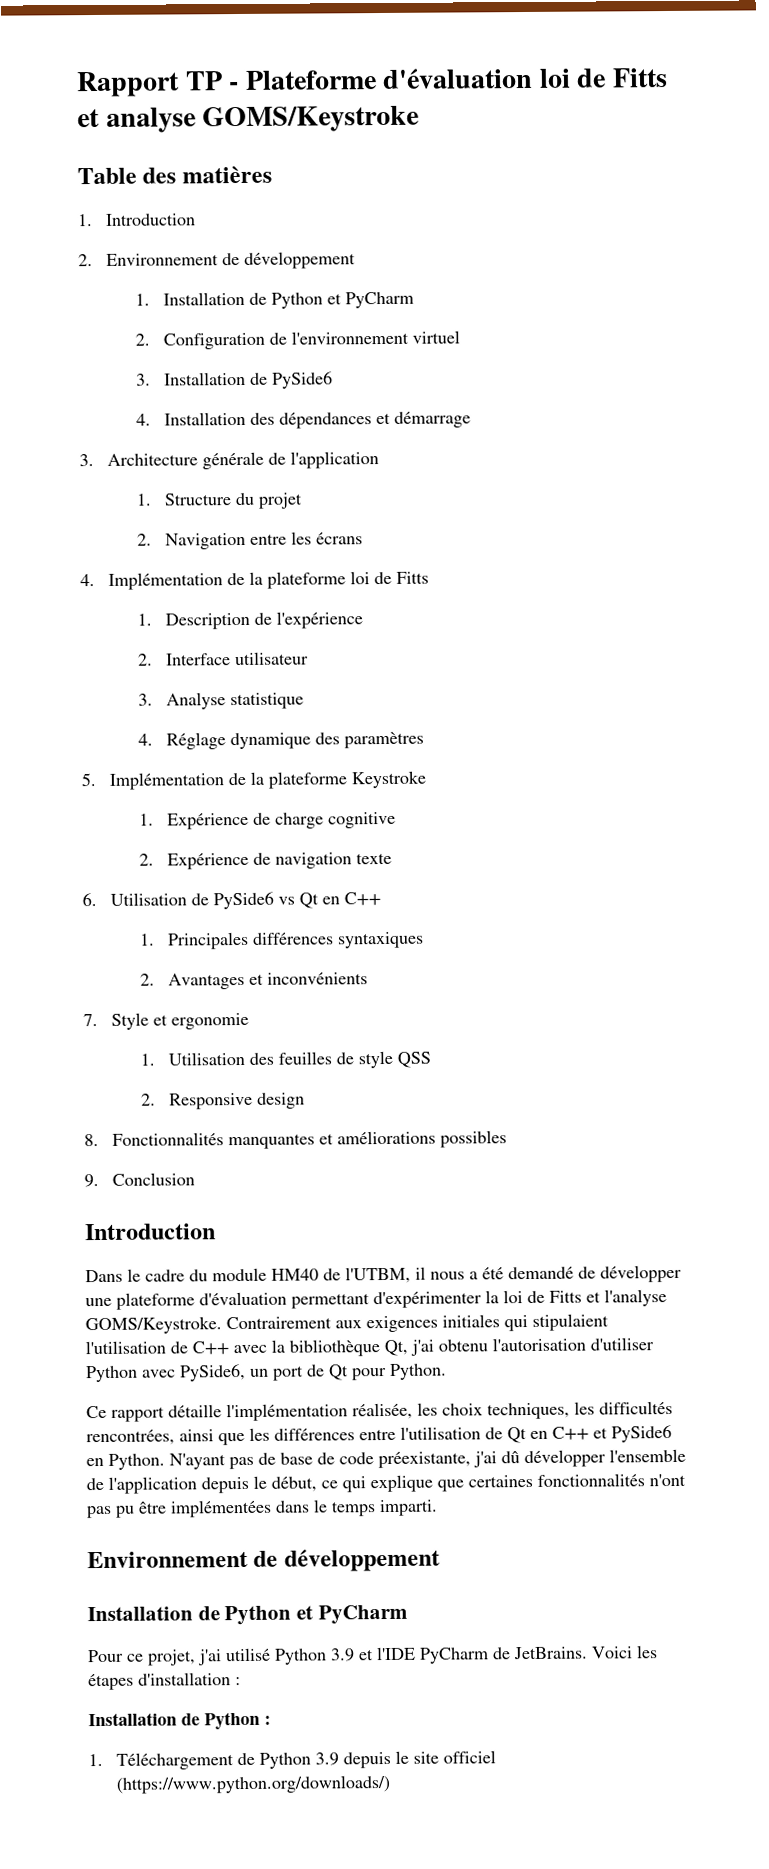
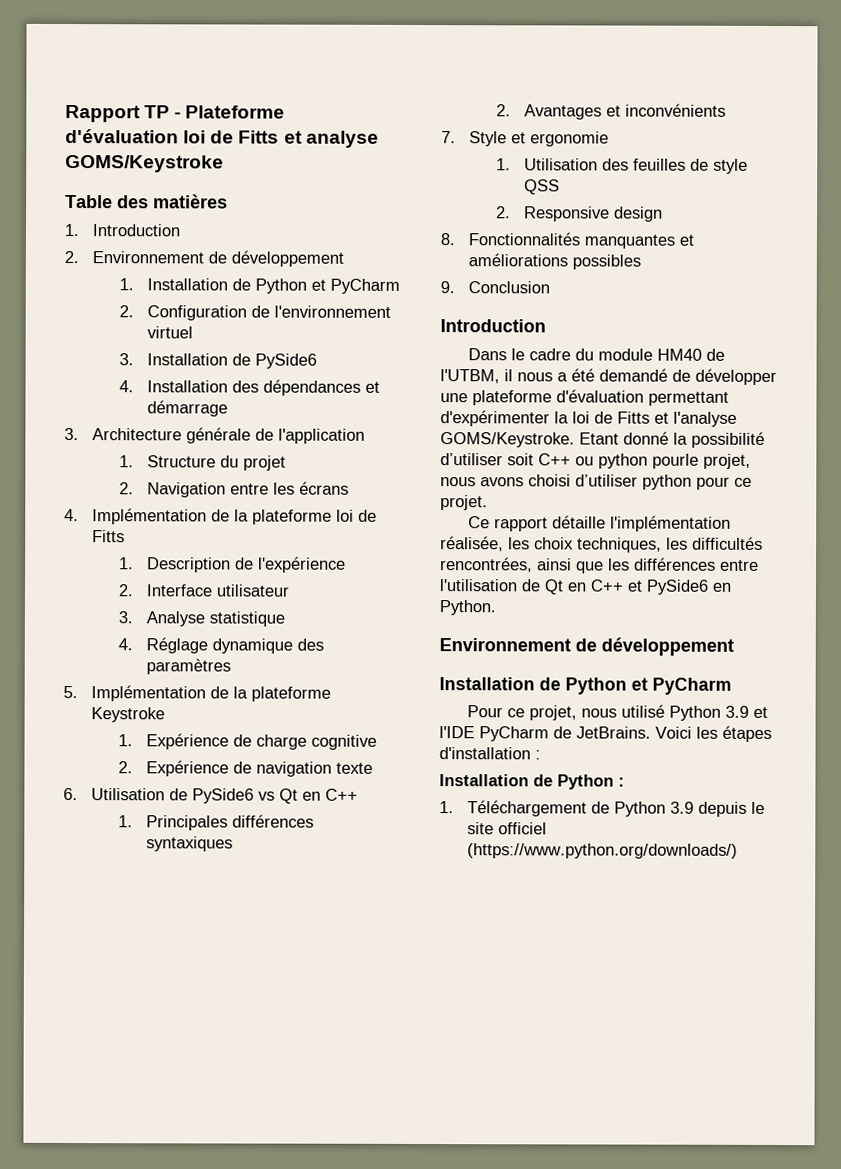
[226,1313,609,1333] [85,1337,654,1357] [86,1363,447,1383] Contrairement aux exigences initiales qui stipulaient l'utilisation de C++ avec la bibliothèque Qt, j'ai obtenu l'autorisation d'utiliser Python avec PySide6, un port de Qt pour Python. -> [579,431,765,448] [440,453,751,469] [440,474,752,490] [440,495,488,511] Etant donné la possibilité d’utiliser soit C++ ou python pourle projet, nous avons choisi d’utiliser python pour ce projet.
[169,1448,686,1470] [86,1473,686,1494] [86,1499,438,1519] N'ayant pas de base de code préexistante, j'ai dû développer l'ensemble de l'application depuis le début, ce qui explique que certaines fonctionnalités n'ont pas pu être implémentées dans le temps imparti. -> (496, 608) none
[197,1649,222,1666] j'ai -> [581,708,618,718] nous

